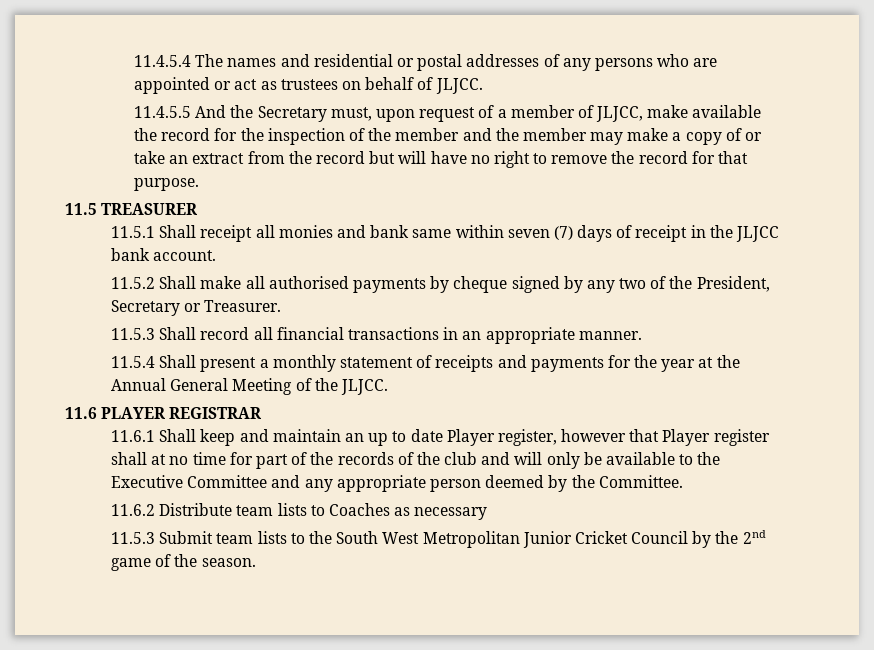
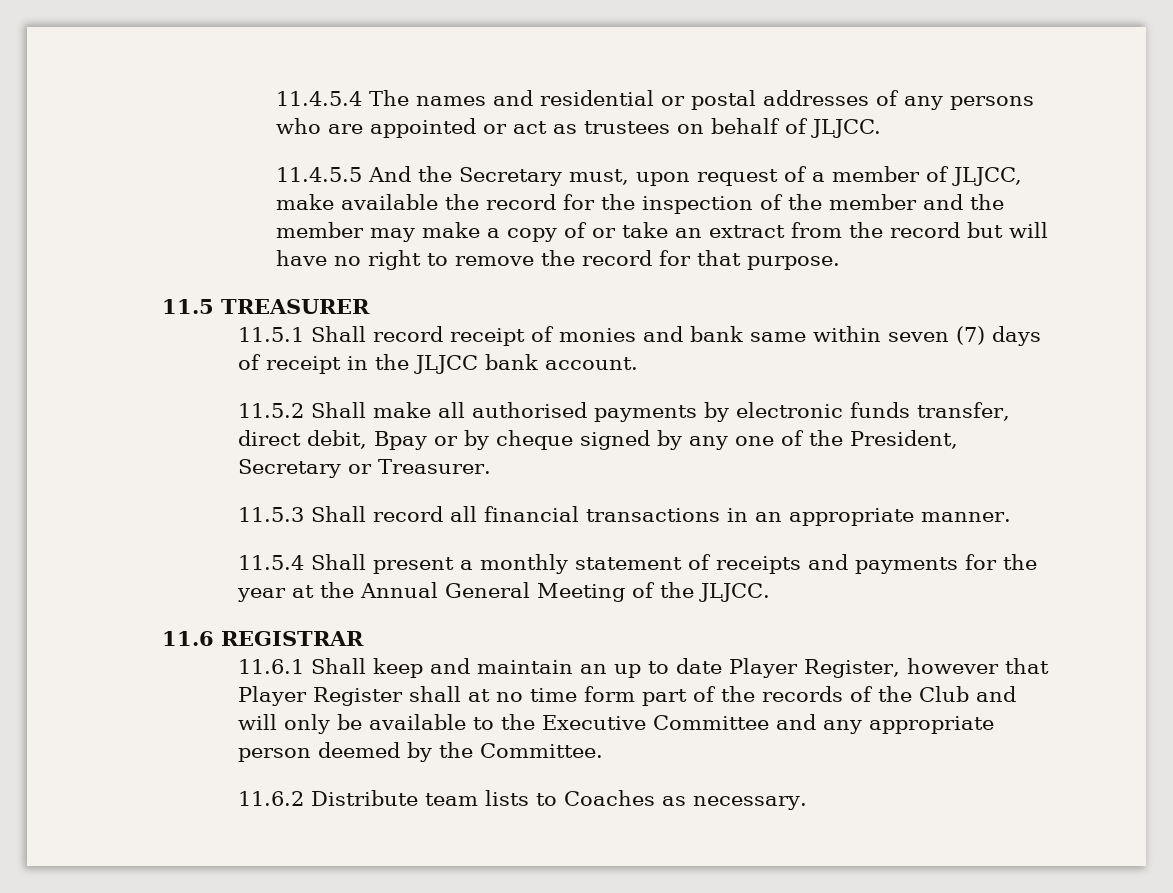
[200,225,275,242] receipt all -> [372,326,554,346] record receipt of
(450, 284) none -> [735,402,1010,421] [237,430,489,450] electronic funds transfer, direct debit, Bpay or by
[619,278,647,289] two -> [734,436,774,446] one
[101,407,167,419] PLAYER -> (214, 638) none
[497,429,557,446] register, -> [803,659,900,678] Register,
[713,429,770,446] register -> [312,687,403,706] Register
[229,452,253,465] for -> [583,686,635,702] form
[444,452,478,465] club -> [918,686,969,702] Club
[414,507,488,520] [111,530,766,548] [111,554,256,571] necessary // 11.5.3 Submit team lists to the South West Metropolitan Junior Cricket Council by the 2nd game of the season. -> [692,796,807,810] necessary.

